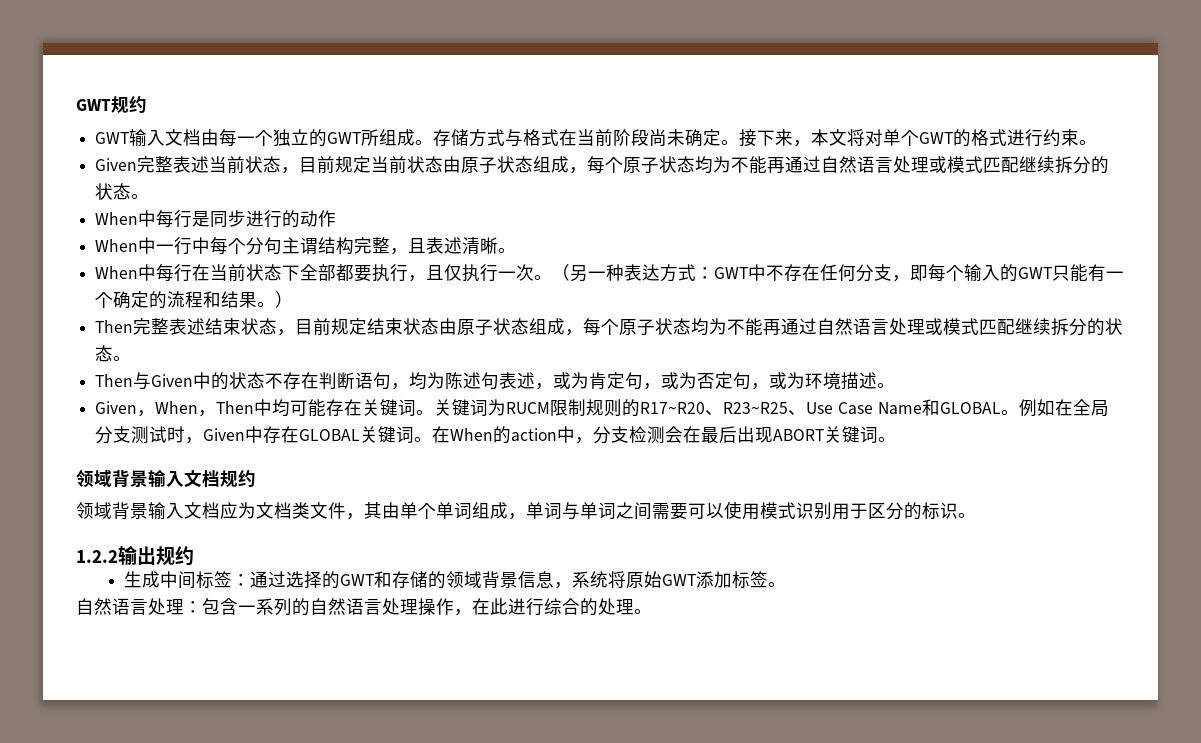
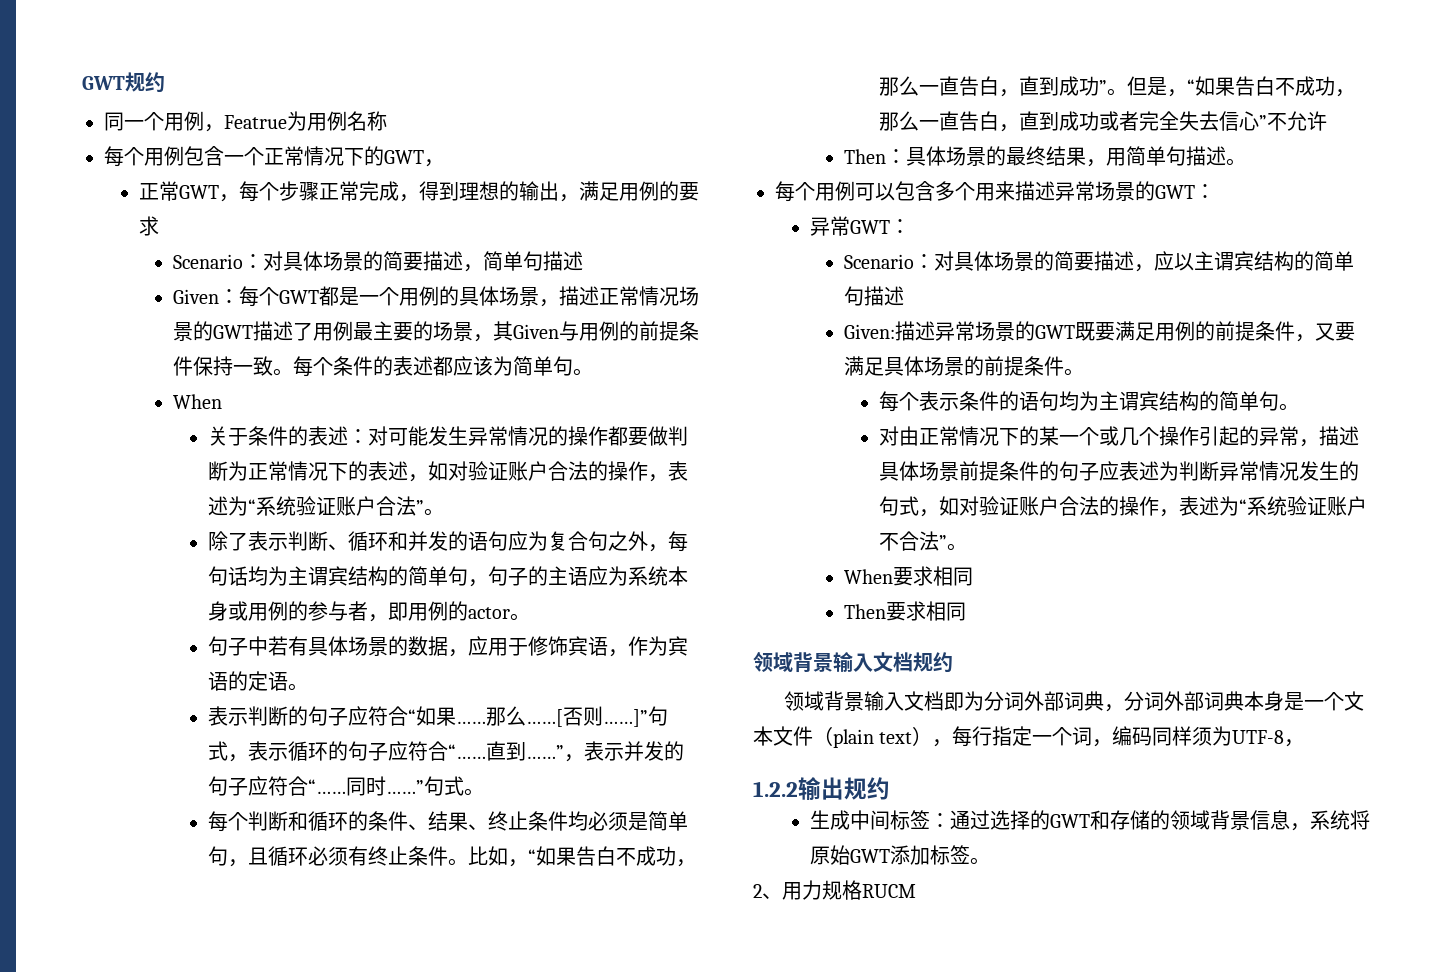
[95,129,1098,147] [95,156,1110,174] [95,183,150,200] [95,210,337,228] [95,237,517,255] [95,264,1125,282] [95,291,294,309] [95,318,1124,336] [95,345,132,362] [95,372,896,390] [95,399,1109,417] [95,426,897,444] GWT输入文档由每一个独立的GWT所组成。存储方式与格式在当前阶段尚未确定。接下来，本文将对单个GWT的格式进行约束。 // Given完整表述当前状态，目前规定当前状态由原子状态组成，每个原子状态均为不能再通过自然语言处理或模式匹配继续拆分的状态。 // When中每行是同步进行的动作 // When中一行中每个分句主谓结构完整，且表述清晰。 // When中每行在当前状态下全部都要执行，且仅执行一次。（另一种表达方式：GWT中不存在任何分⽀，即每个输⼊的GWT只能有⼀个确定的流程和结果。） // Then完整表述结束状态，目前规定结束状态由原子状态组成，每个原子状态均为不能再通过自然语言处理或模式匹配继续拆分的状态。 // Then与Given中的状态不存在判断语句，均为陈述句表述，或为肯定句，或为否定句，或为环境描述。 // Given，When，Then中均可能存在关键词。关键词为RUCM限制规则的R17~R20、R23~R25、Use Case Name和GLOBAL。例如在全局分支测试时，Given中存在GLOBAL关键词。在When的action中，分支检测会在最后出现ABORT关键词。 -> [104,111,387,132] [104,146,444,167] [138,181,699,202] [138,216,159,236] [173,251,584,272] [173,286,700,307] [173,321,700,342] [173,356,594,377] [173,394,223,409] [207,426,688,446] [207,461,688,482] [207,496,444,516] [207,531,688,552] [207,566,688,587] [207,601,530,622] [207,636,688,657] [207,671,308,691] [207,706,668,727] [207,741,684,762] [207,776,484,796] [207,811,688,832] [207,846,696,867] [878,76,1355,97] [878,111,1327,132] [844,146,1247,167] [775,181,1215,202] [809,216,910,236] [844,251,1355,272] [844,286,905,306] [844,321,1356,342] [844,356,1085,376] [878,391,1299,412] [878,426,1359,447] [878,461,1359,481] [878,496,1367,517] [878,531,967,551] [844,566,974,586] [844,601,967,621] 同一个用例，Featrue为用例名称 // 每个用例包含一个正常情况下的GWT， // 正常GWT，每个步骤正常完成，得到理想的输出，满足用例的要求 // Scenario：对具体场景的简要描述，简单句描述 // Given：每个GWT都是一个用例的具体场景，描述正常情况场景的GWT描述了用例最主要的场景，其Given与用例的前提条件保持一致。每个条件的表述都应该为简单句。 // When // 关于条件的表述：对可能发生异常情况的操作都要做判断为正常情况下的表述，如对验证账户合法的操作，表述为“系统验证账户合法”。 // 除了表示判断、循环和并发的语句应为复合句之外，每句话均为主谓宾结构的简单句，句子的主语应为系统本身或用例的参与者，即用例的actor。 // 句子中若有具体场景的数据，应用于修饰宾语，作为宾语的定语。 // 表示判断的句子应符合“如果……那么……[否则……]”句式，表示循环的句子应符合“……直到……”，表示并发的句子应符合“……同时……”句式。 // 每个判断和循环的条件、结果、终止条件均必须是简单句，且循环必须有终止条件。比如，“如果告白不成功，那么一直告白，直到成功”。但是，“如果告白不成功，那么一直告白，直到成功或者完全失去信心”不允许 // Then：具体场景的最终结果，用简单句描述。 // 每个用例可以包含多个用来描述异常场景的GWT： // 异常GWT： // Scenario：对具体场景的简要描述，应以主谓宾结构的简单句描述 // Given:描述异常场景的GWT既要满足用例的前提条件，又要满足具体场景的前提条件。 // 每个表示条件的语句均为主谓宾结构的简单句。 // 对由正常情况下的某一个或几个操作引起的异常，描述具体场景前提条件的句子应表述为判断异常情况发生的句式，如对验证账户合法的操作，表述为“系统验证账户不合法”。 // When要求相同 // Then要求相同
[220,501,976,520] 应为文档类文件，其由单个单词组成，单词与单词之间需要可以使用模式识别用于区分的标识。 -> [943,691,1364,712] [753,726,1305,748] 即为分词外部词典，分词外部词典本身是一个文本文件（plain text），每行指定一个词，编码同样须为UTF-8，
[76,598,652,616] 自然语言处理：包含一系列的自然语言处理操作，在此进行综合的处理。 -> [753,880,916,900] 2、用力规格RUCM

